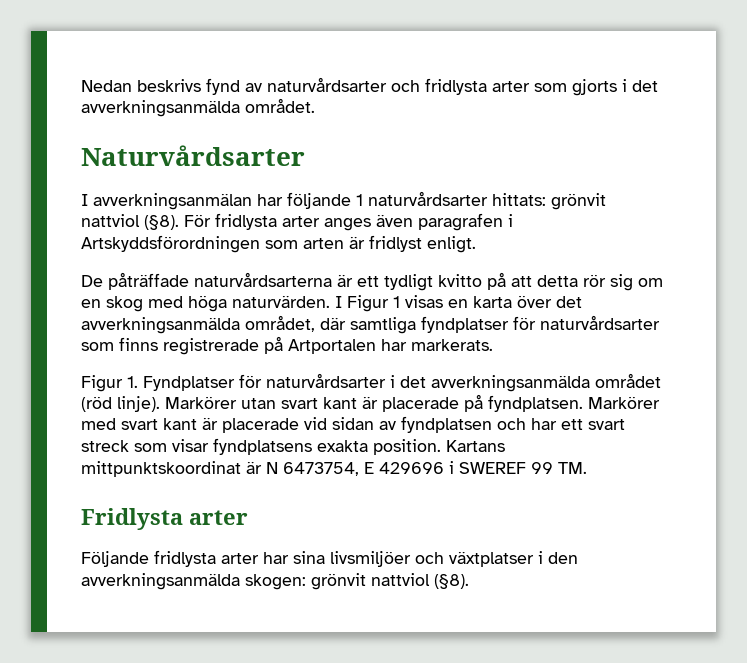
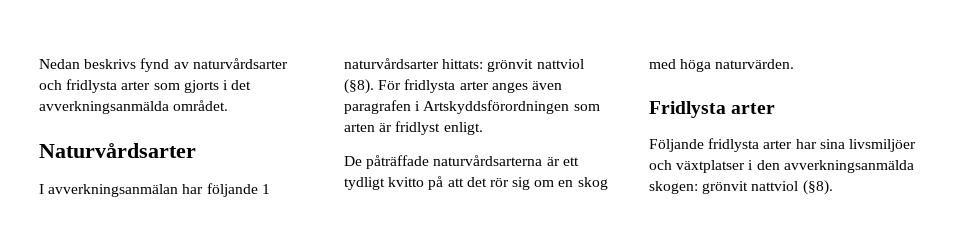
[537,275,578,287] detta -> [466,177,487,187] det
[335,295,582,312] [81,315,660,334] [81,336,493,355] [81,373,661,392] [81,394,660,412] [81,416,625,433] [81,438,505,455] [81,461,587,477] I Figur 1 visas en karta över det avverkningsanmälda området, där samtliga fyndplatser för naturvårdsarter som finns registrerade på Artportalen har markerats. // Figur 1. Fyndplatser för naturvårdsarter i det avverkningsanmälda området (röd linje). Markörer utan svart kant är placerade på fyndplatsen. Markörer med svart kant är placerade vid sidan av fyndplatsen och har ett svart streck som visar fyndplatsens exakta position. Kartans mittpunktskoordinat är N 6473754, E 429696 i SWEREF 99 TM. -> (795, 64) none

